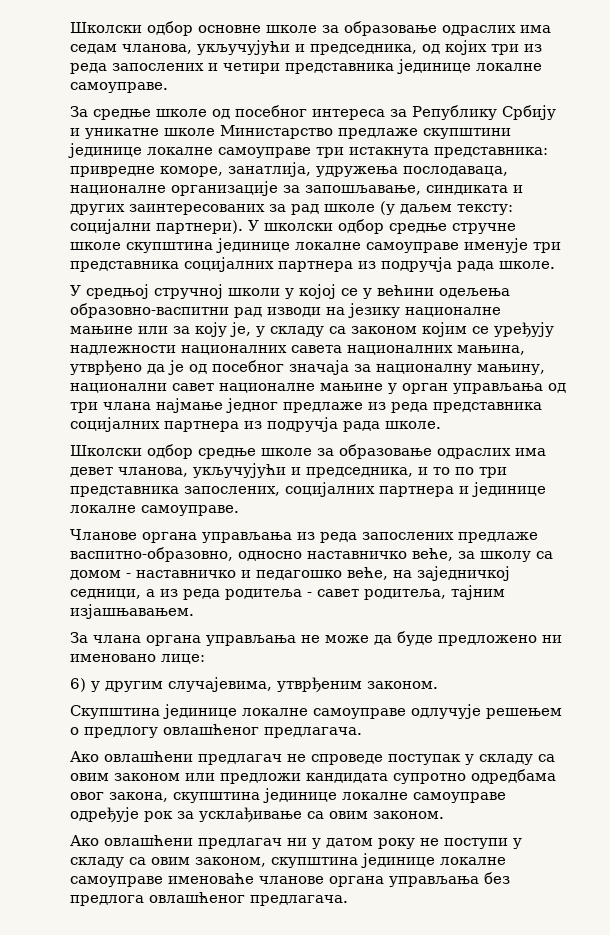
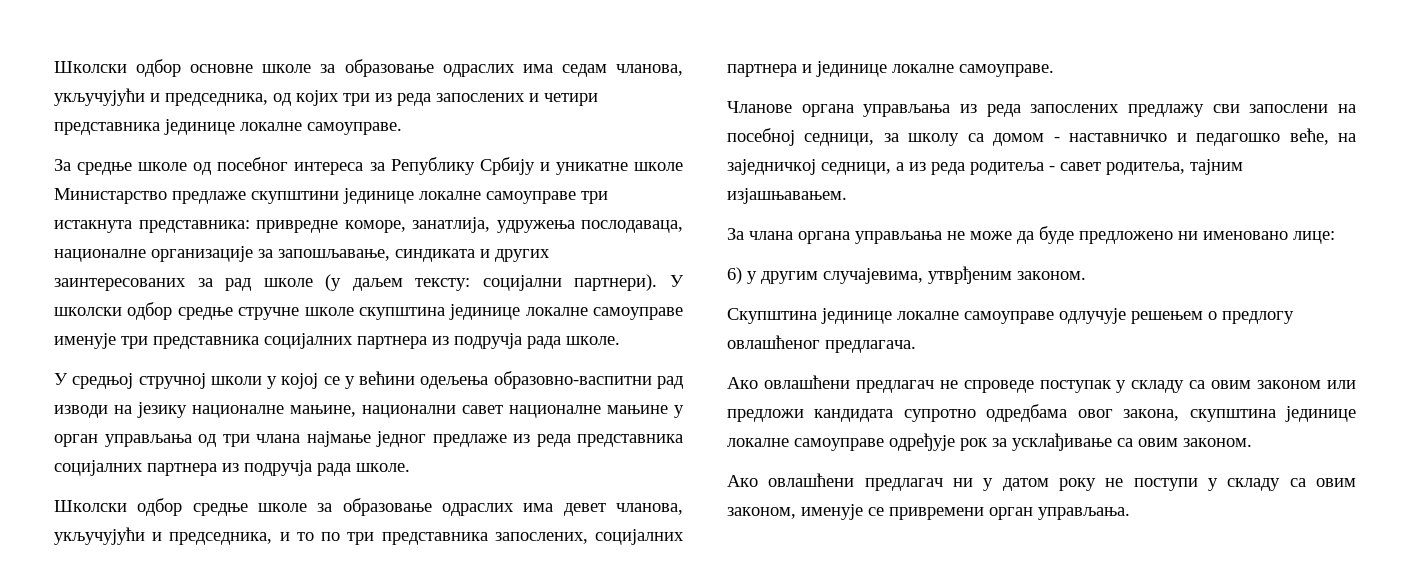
[70,322,554,338] [70,345,525,355] [70,360,545,376] мањине или за коју је, у складу са законом којим се уређују надлежности националних савета националних мањина, утврђено да је од посебног значаја за националну мањину, -> [290,405,356,417] мањине,
[458,532,538,543] [70,547,453,562] предлаже васпитно-образовно, односно наставничко веће, -> [1128,104,1356,117] [727,128,875,146] предлажу сви запослени на посебној седници,
[271,853,506,868] [70,872,510,887] [70,892,348,906] скупштина јединице локалне самоуправе именоваће чланове органа управљања без предлога овлашћеног предлагача. -> [801,504,1130,520] именује се привремени орган управљања.

